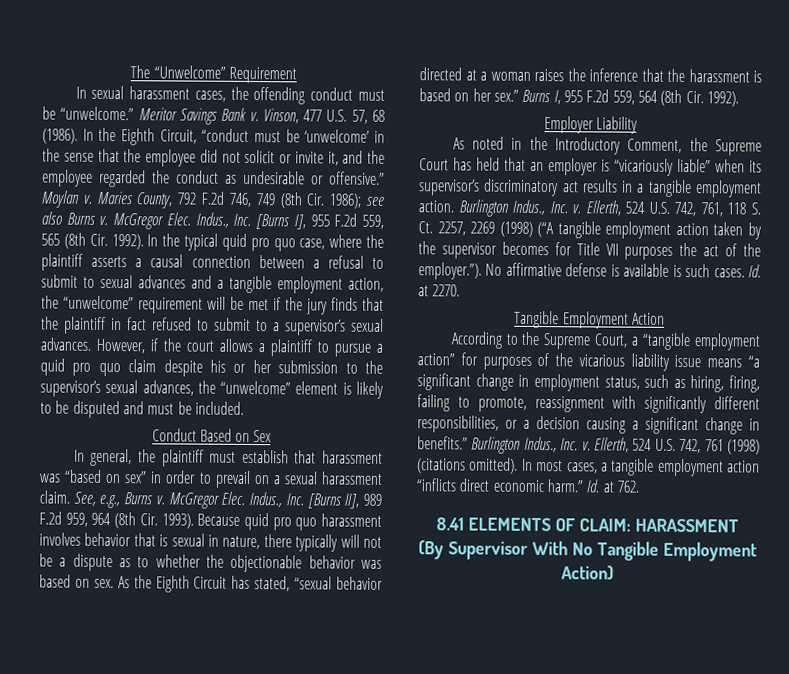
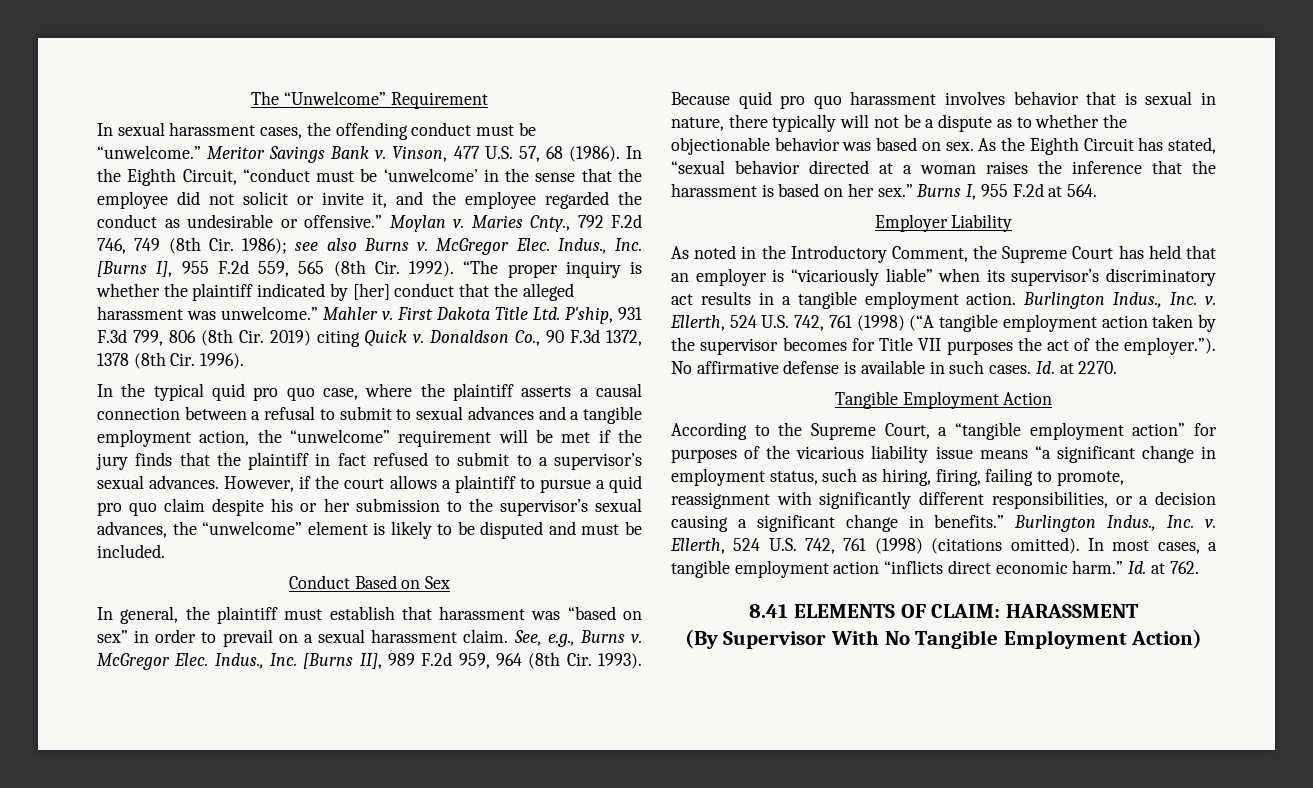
[136,192,174,209] County, -> [530,215,570,232] Cnty.,
(144, 242) none -> [463,260,642,278] [96,283,574,301] [97,306,642,324] [97,329,642,347] [97,352,245,369] “The proper inquiry is whether the plaintiff indicated by [her] conduct that the alleged harassment was unwelcome.” Mahler v. First Dakota Title Ltd. P'ship, 931 F.3d 799, 806 (8th Cir. 2019) citing Quick v. Donaldson Co., 90 F.3d 1372, 1378 (8th Cir. 1996). //
[612,89,739,107] 559, 564 (8th Cir. 1992). -> [1048,184,1097,197] at 564.
[700,202,762,217] [418,221,496,236] 761, 118 S. Ct. 2257, 2269 -> [828,315,852,328] 761
[672,264,682,278] is -> [929,361,945,374] in

